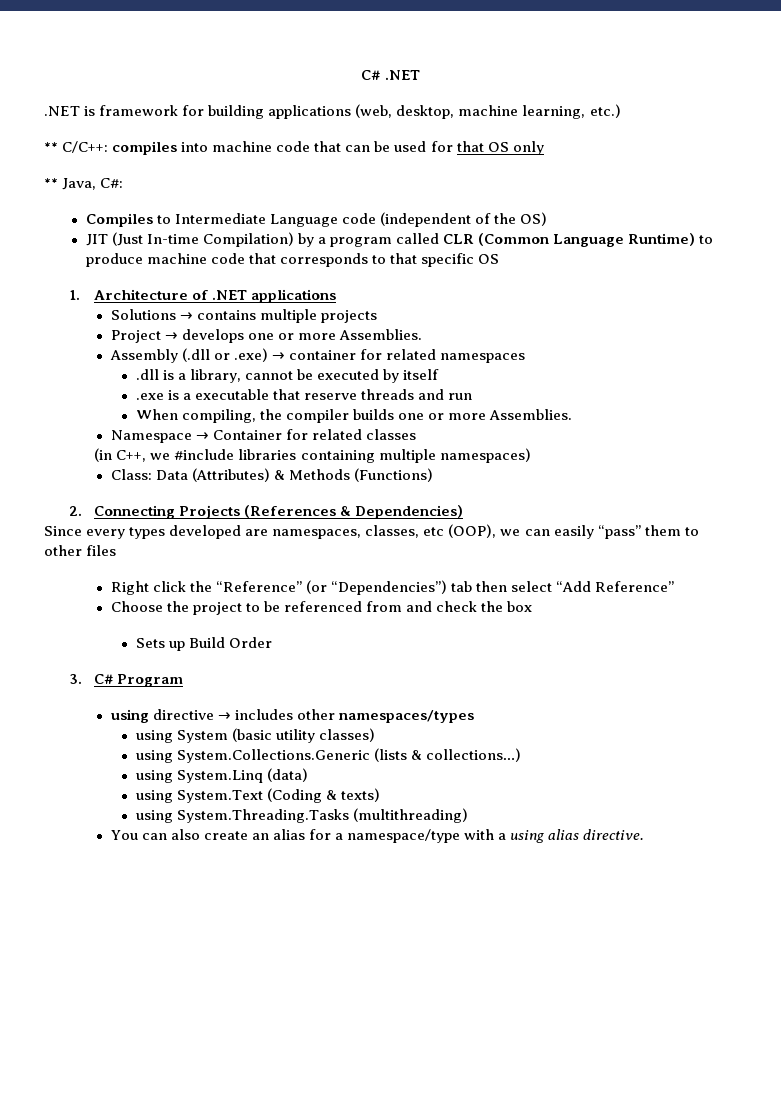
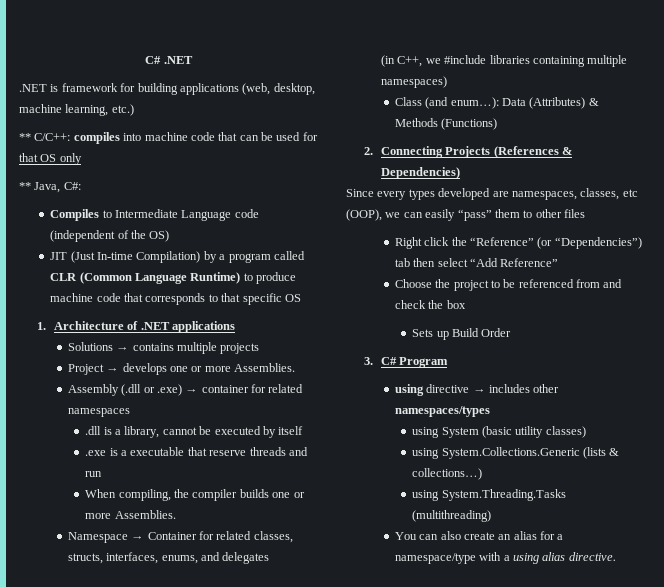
[366,429,417,440] classes -> [253,531,293,543] [67,552,270,564] classes, structs, interfaces, enums, and delegates
[110,469,152,480] Class: -> [394,97,499,109] Class (and enum…):
[135,768,309,783] [135,788,381,803] // using System.Linq (data) // using System.Text (Coding & texts) -> (483, 474) none

